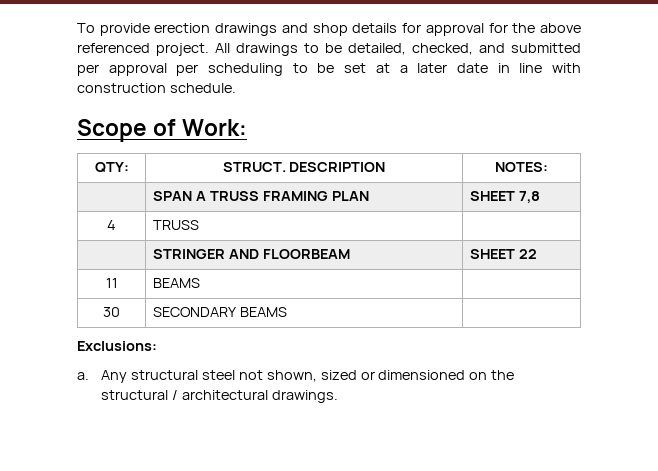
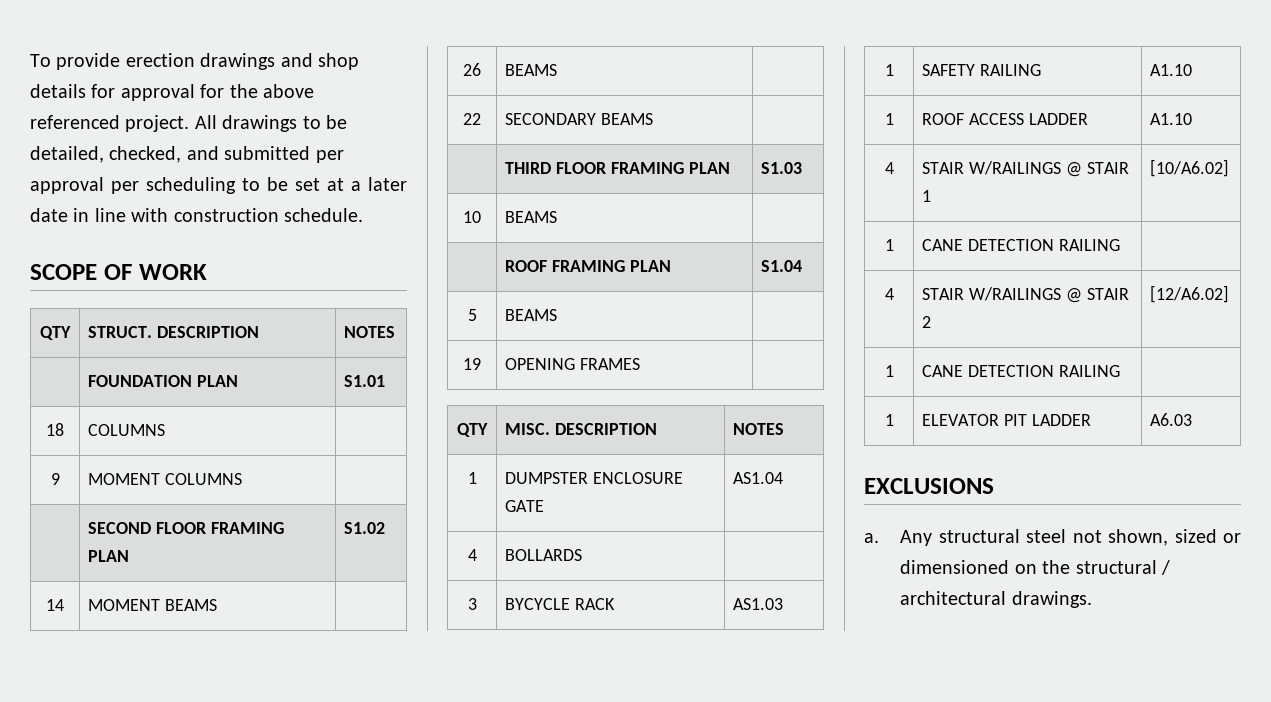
[77,119,248,142] [94,162,129,173] [222,162,386,172] [495,162,548,172] [153,191,369,201] [470,191,541,203] [107,220,116,230] [153,220,200,230] [153,249,350,259] [470,249,538,259] [105,278,118,288] [153,278,201,288] [103,307,120,317] Scope of Work: // QTY: | STRUCT. DESCRIPTION | NOTES: // | SPAN A TRUSS FRAMING PLAN | SHEET 7,8 // 4 | TRUSS | // | STRINGER AND FLOORBEAM | SHEET 22 // 11 | BEAMS | // 30 -> [30,264,207,280] [40,326,71,340] [88,326,260,338] [344,326,396,338] [88,375,239,387] [344,375,386,387] [46,423,64,436] [88,424,166,436] [50,473,60,485] [88,473,243,485] [88,522,285,534] [88,550,130,562] [344,522,386,534] [46,599,64,611] [88,599,218,611] [463,63,481,76] [505,64,558,76] [463,113,481,125] SCOPE OF WORK // QTY | STRUCT. DESCRIPTION | NOTES // | FOUNDATION PLAN | S1.01 // 18 | COLUMNS | // 9 | MOMENT COLUMNS | // | SECOND FLOOR FRAMING PLAN | S1.02 // 14 | MOMENT BEAMS | // 26 | BEAMS | // 22
[77,341,157,351] // Exclusions: -> [505,162,731,174] [761,162,803,174] [463,211,481,223] [505,211,558,223] [505,260,672,272] [761,260,803,272] [467,309,477,321] [505,309,558,321] [463,358,481,370] [505,358,641,370] [457,423,488,437] [505,423,658,435] [733,423,785,435] [467,472,477,484] [505,472,684,484] [505,500,545,512] [733,472,784,484] [467,549,477,561] [505,549,583,561] [467,598,477,610] [505,598,616,610] [733,598,784,610] [884,64,894,76] [922,64,1042,76] [1150,64,1193,76] [884,113,894,125] [922,113,1089,125] [1150,113,1193,125] [884,162,894,174] [922,161,1130,177] [922,190,932,202] [1150,159,1230,177] [884,239,894,251] [922,239,1121,251] [884,288,894,300] [922,287,1130,303] [922,316,932,328] [1150,285,1230,303] [884,365,894,377] [922,365,1121,377] [884,414,894,426] [922,414,1092,426] [1150,413,1193,426] [864,478,994,494] // | THIRD FLOOR FRAMING PLAN | S1.03 // 10 | BEAMS | // | ROOF FRAMING PLAN | S1.04 // 5 | BEAMS | // 19 | OPENING FRAMES | // QTY | MISC. DESCRIPTION | NOTES // 1 | DUMPSTER ENCLOSURE GATE | AS1.04 // 4 | BOLLARDS | // 3 | BYCYCLE RACK | AS1.03 // 1 | SAFETY RAILING | A1.10 // 1 | ROOF ACCESS LADDER | A1.10 // 4 | STAIR W/RAILINGS @ STAIR 1 | [10/A6.02] // 1 | CANE DETECTION RAILING | // 4 | STAIR W/RAILINGS @ STAIR 2 | [12/A6.02] // 1 | CANE DETECTION RAILING | // 1 | ELEVATOR PIT LADDER | A6.03 // EXCLUSIONS

